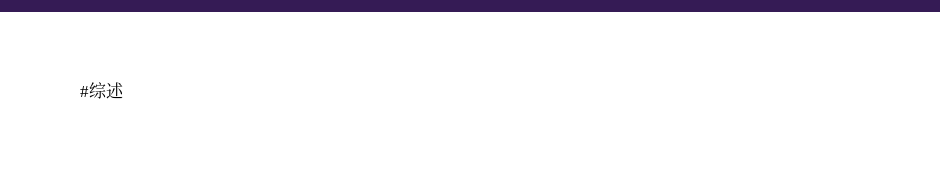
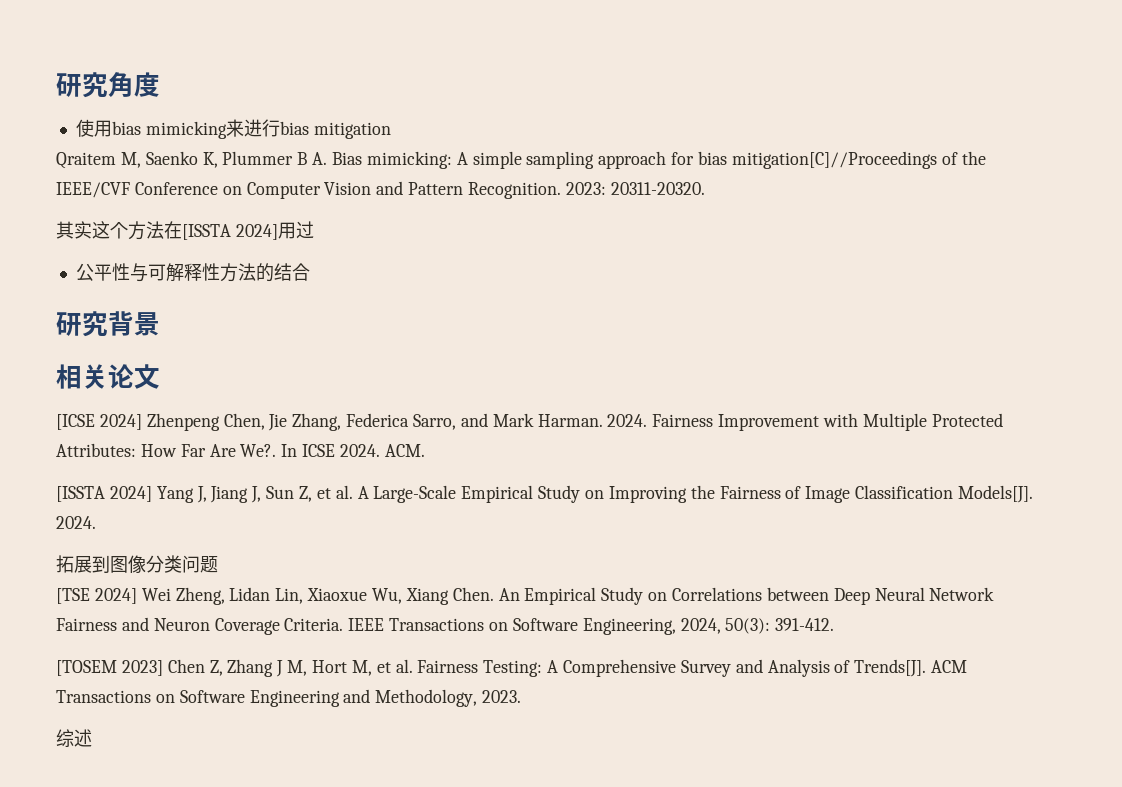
[80,86,89,97] # -> [56,72,160,98] [75,119,391,139] [56,151,986,169] [56,181,705,199] [56,221,314,240] [75,263,310,282] [56,311,160,337] [56,364,160,389] [56,413,1003,431] [56,443,425,457] [56,485,1034,503] [56,516,96,529] [56,555,218,573] [56,587,995,605] [56,617,835,635] [56,659,968,677] [56,689,522,707] 研究角度 // 使用bias mimicking来进行bias mitigation // Qraitem M, Saenko K, Plummer B A. Bias mimicking: A simple sampling approach for bias mitigation[C]//Proceedings of the IEEE/CVF Conference on Computer Vision and Pattern Recognition. 2023: 20311-20320. // 其实这个方法在[ISSTA 2024]用过 // 公平性与可解释性方法的结合 // 研究背景 // 相关论文 // [ICSE 2024] Zhenpeng Chen, Jie Zhang, Federica Sarro, and Mark Harman. 2024. Fairness Improvement with Multiple Protected Attributes: How Far Are We?. In ICSE 2024. ACM. // [ISSTA 2024] Yang J, Jiang J, Sun Z, et al. A Large-Scale Empirical Study on Improving the Fairness of Image Classification Models[J]. 2024. // 拓展到图像分类问题 // [TSE 2024] Wei Zheng, Lidan Lin, Xiaoxue Wu, Xiang Chen. An Empirical Study on Correlations between Deep Neural Network Fairness and Neuron Coverage Criteria. IEEE Transactions on Software Engineering, 2024, 50(3): 391-412. // [TOSEM 2023] Chen Z, Zhang J M, Hort M, et al. Fairness Testing: A Comprehensive Survey and Analysis of Trends[J]. ACM Transactions on Software Engineering and Methodology, 2023. //

